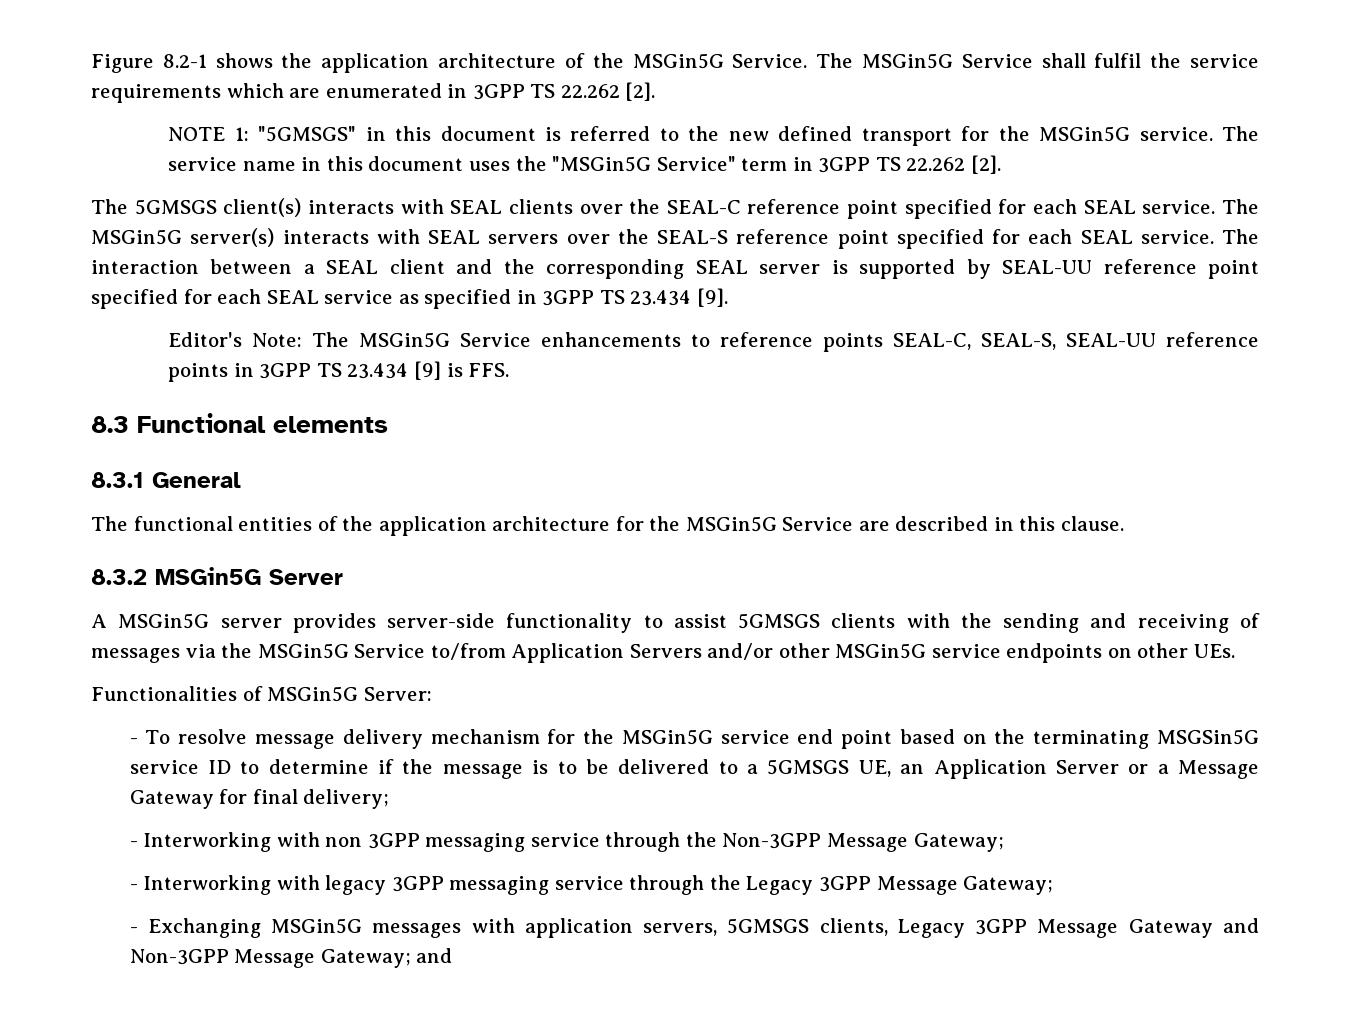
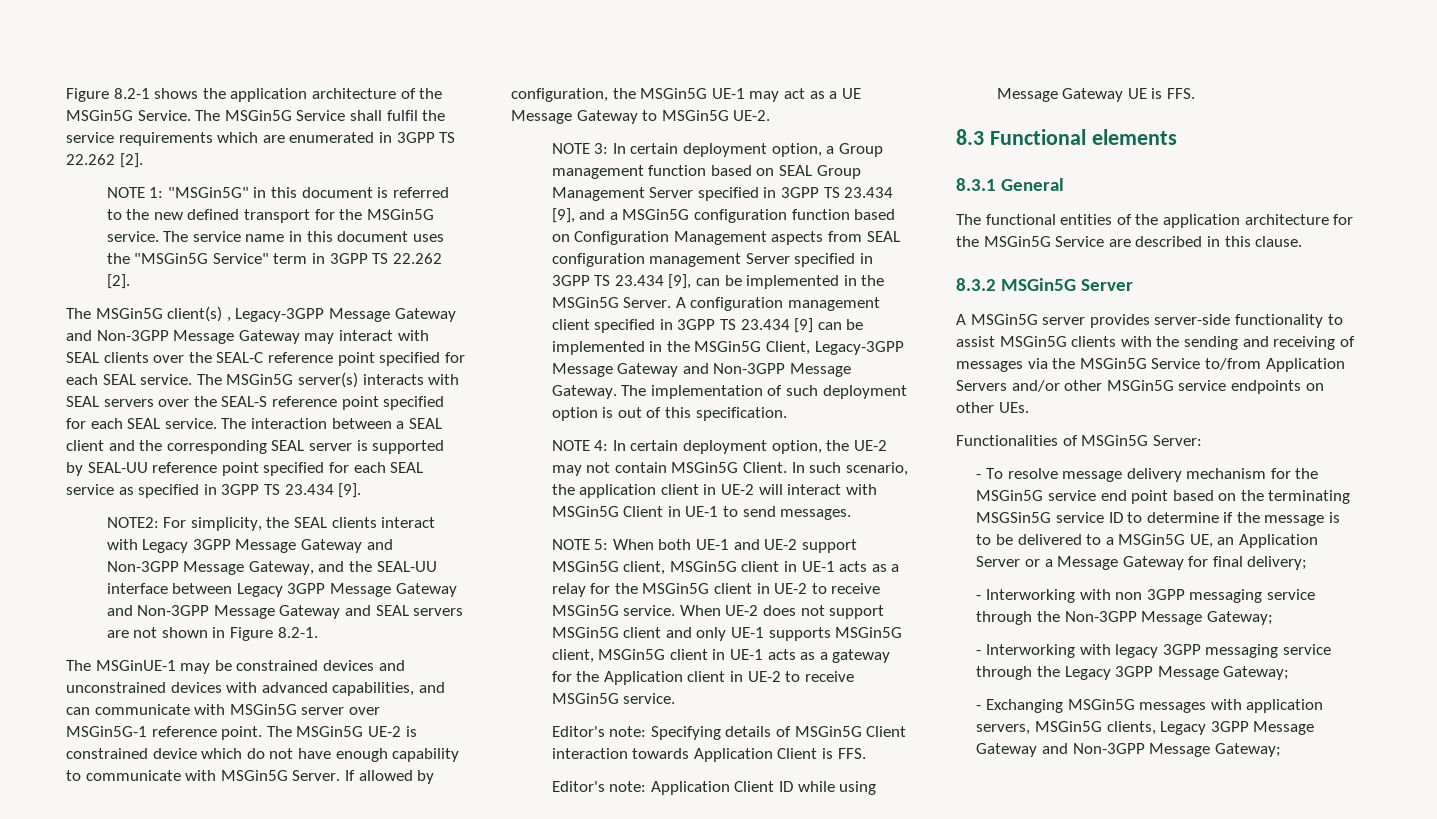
[258,126,357,142] "5GMSGS" -> [167,187,249,198] "MSGin5G"
[134,198,394,217] 5GMSGS client(s) interacts -> [95,306,456,322] [66,330,393,344] MSGin5G client(s) , Legacy-3GPP Message Gateway and Non-3GPP Message Gateway may interact
[168,332,1259,352] [168,363,229,382] Editor's Note: The MSGin5G Service enhancements to reference points SEAL-C, SEAL-S, SEAL-UU reference points -> [106,517,436,531] [106,539,393,553] [106,561,437,575] [106,583,457,597] [106,605,464,619] [106,627,318,641] [66,660,405,674] [66,682,445,696] [66,704,380,715] [66,726,417,740] [66,748,460,762] [66,770,435,784] [511,88,861,102] [511,110,771,124] [551,143,883,157] [551,165,861,179] [551,187,894,201] [551,208,896,223] [551,231,900,245] [551,253,874,267] [551,274,885,289] [551,297,881,311] [551,319,656,333] NOTE2: For simplicity, the SEAL clients interact with Legacy 3GPP Message Gateway and Non-3GPP Message Gateway, and the SEAL-UU interface between Legacy 3GPP Message Gateway and Non-3GPP Message Gateway and SEAL servers are not shown in Figure 8.2-1. // The MSGinUE-1 may be constrained devices and unconstrained devices with advanced capabilities, and can communicate with MSGin5G server over MSGin5G-1 reference point. The MSGin5G UE-2 is constrained device which do not have enough capability to communicate with MSGin5G Server. If allowed by configuration, the MSGin5G UE-1 may act as a UE Message Gateway to MSGin5G UE-2. // NOTE 3: In certain deployment option, a Group management function based on SEAL Group Management Server specified in 3GPP TS 23.434 [9], and a MSGin5G configuration function based on Configuration Management aspects from SEAL configuration management Server specified in 3GPP TS 23.434 [9], can be implemented in the MSGin5G Server. A configuration management client specified
(441, 370) none -> [817,319,864,330] [551,341,904,355] [551,363,852,377] [551,385,907,399] [551,407,787,421] [551,440,887,454] [551,462,908,476] [551,484,877,498] [551,506,852,520] [551,539,857,553] [551,561,900,575] [551,583,881,597] [551,605,885,619] [551,627,903,641] [551,649,891,663] [551,671,854,685] [551,693,676,704] [551,726,907,740] [551,748,866,762] [551,781,877,795] [996,88,1147,102] can be implemented in the MSGin5G Client, Legacy-3GPP Message Gateway and Non-3GPP Message Gateway. The implementation of such deployment option is out of this specification. // NOTE 4: In certain deployment option, the UE-2 may not contain MSGin5G Client. In such scenario, the application client in UE-2 will interact with MSGin5G Client in UE-1 to send messages. // NOTE 5: When both UE-1 and UE-2 support MSGin5G client, MSGin5G client in UE-1 acts as a relay for the MSGin5G client in UE-2 to receive MSGin5G service. When UE-2 does not support MSGin5G client and only UE-1 supports MSGin5G client, MSGin5G client in UE-1 acts as a gateway for the Application client in UE-2 to receive MSGin5G service. // Editor's note: Specifying details of MSGin5G Client interaction towards Application Client is FFS. // Editor's note: Application Client ID while using Message Gateway UE
[738,613,821,629] 5GMSGS -> [999,336,1067,347] MSGin5G
[767,759,850,775] 5GMSGS -> [1118,534,1186,545] MSGin5G
[727,918,810,934] 5GMSGS -> [1034,721,1102,732] MSGin5G
[416,948,453,963] and -> (1281, 750) none

